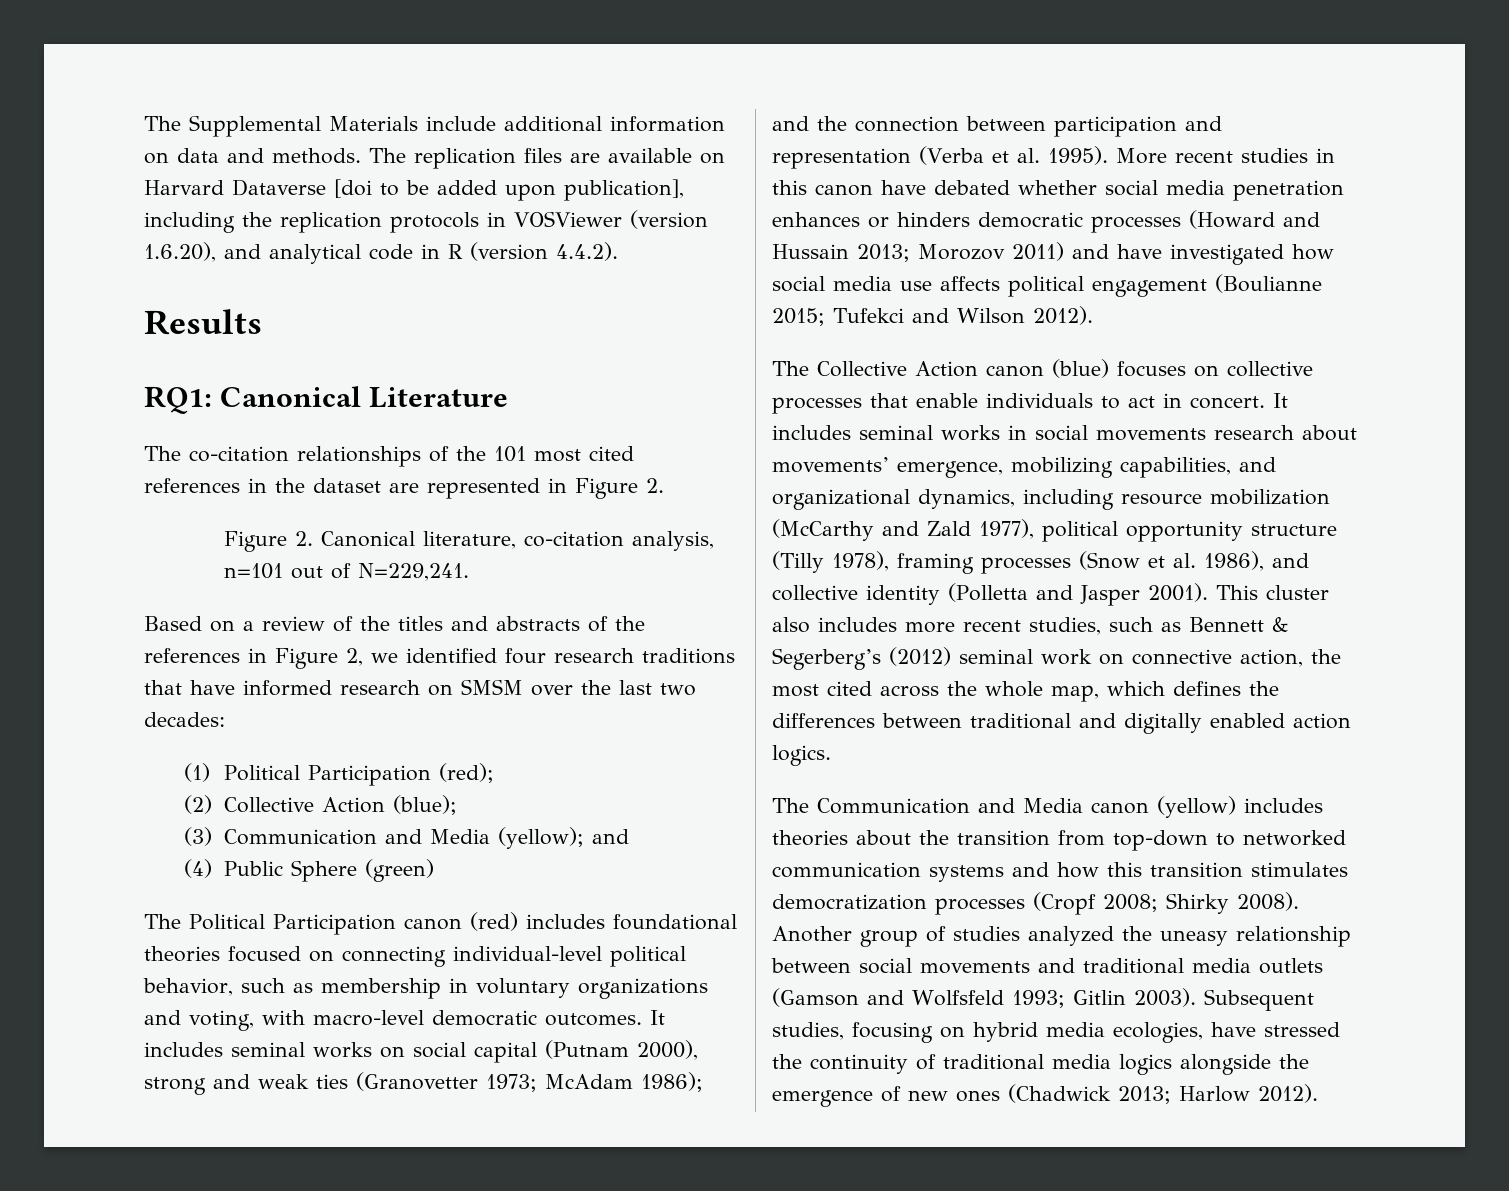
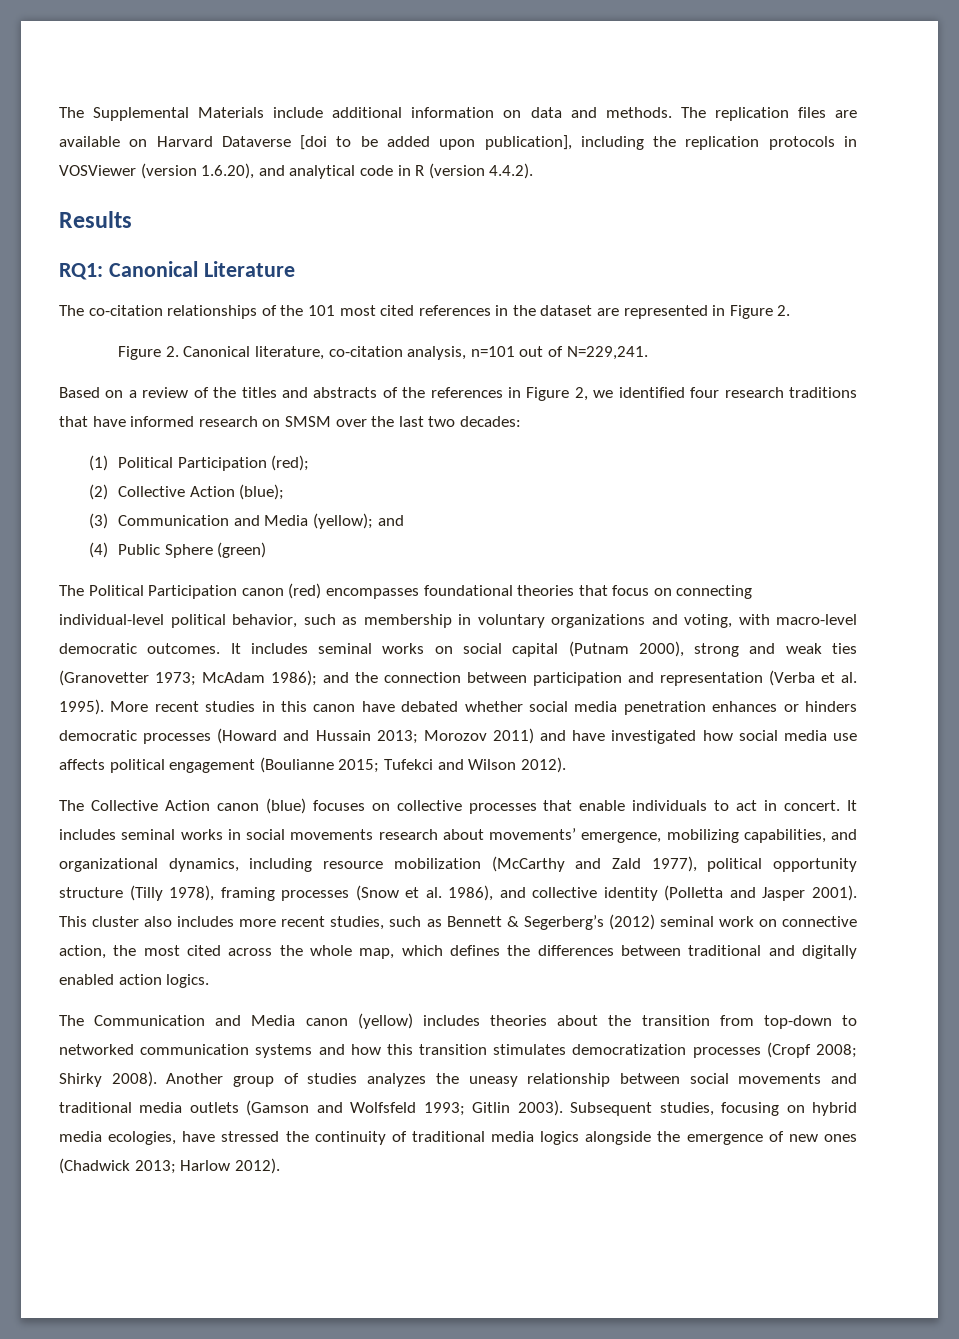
[525,914,605,929] includes -> [325,588,419,599] encompasses
[228,946,301,962] focused -> [578,585,650,596] that focus
[1028,926,1114,946] analyzed -> [367,1073,427,1087] analyzes

